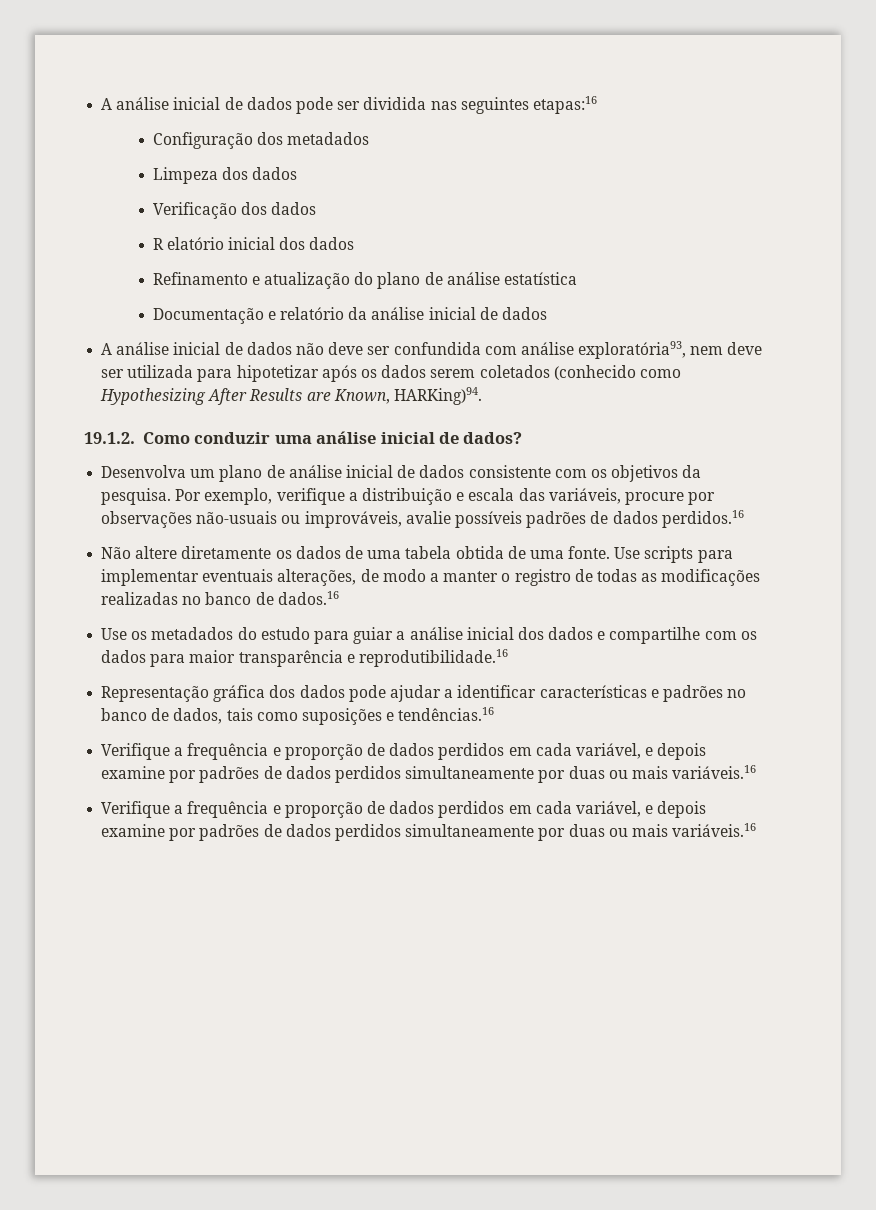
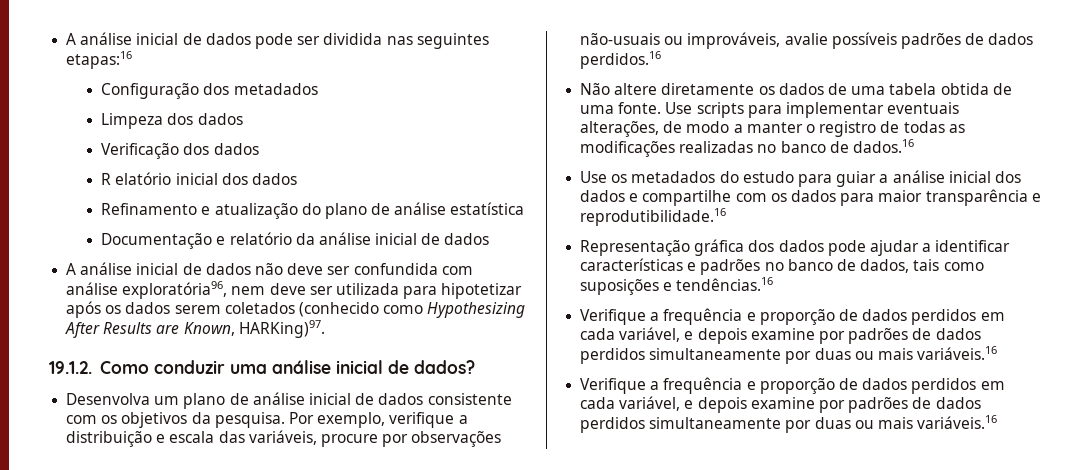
[578,341,687,359] exploratória93, -> [122,281,228,299] exploratória96,
[393,387,482,405] HARKing)94. -> [238,320,325,338] HARKing)97.

